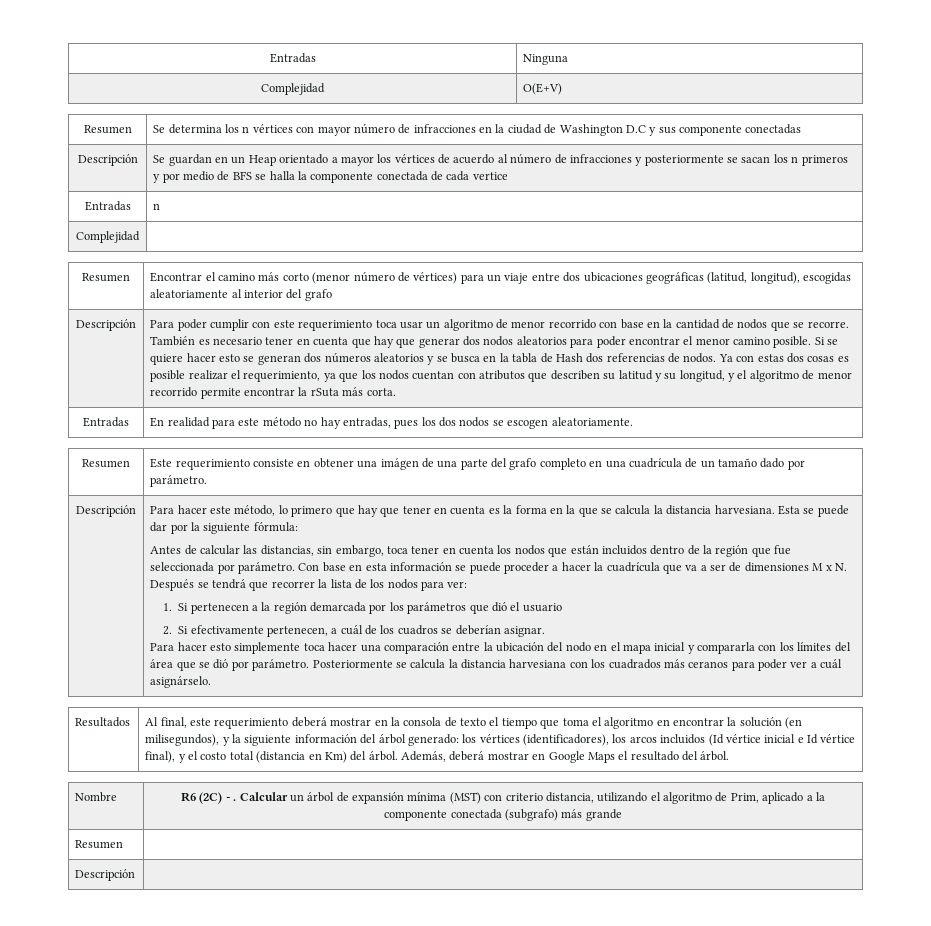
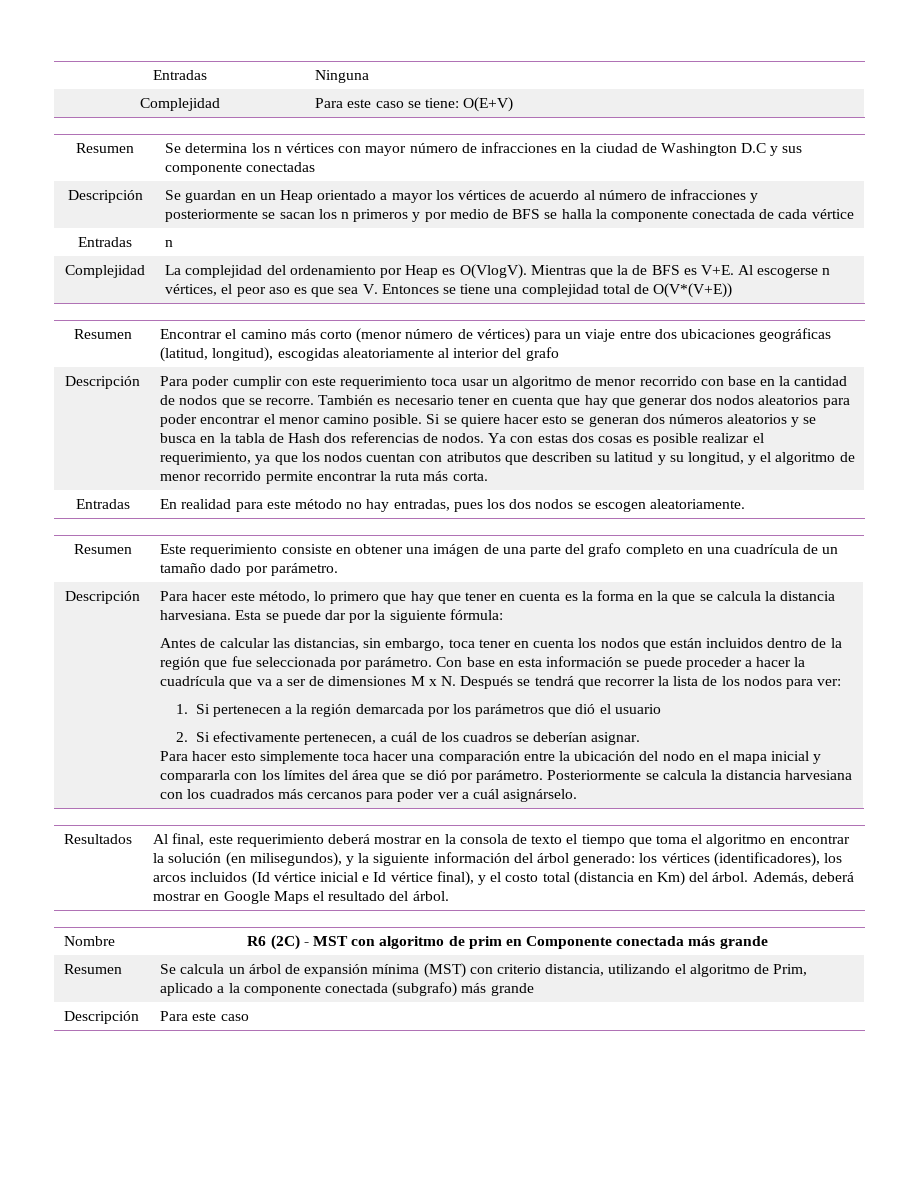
(325, 89) none -> [315,98,460,108] Para este caso se tiene:
[472,172,508,180] vertice -> [811,209,854,219] vértice
(140, 237) none -> [165,264,831,279] [165,283,733,298] La complejidad del ordenamiento por Heap es O(VlogV). Mientras que la de BFS es V+E. Al escogerse n vértices, el peor aso es que sea V. Entonces se tiene una complejidad total de O(V*(V+E))
[310,388,339,397] rSuta -> [395,472,420,481] ruta
[688,661,729,668] ceranos -> [307,792,363,799] cercanos
[233,792,288,801] . Calcular -> [312,936,768,949] [64,964,123,974] [160,964,225,974] MST con algoritmo de prim en Componente conectada más grande // Resumen | Se calcula
[75,840,124,849] [75,869,136,881] // Resumen | // Descripción | -> [64,1011,140,1024] [160,1011,249,1021] // Descripción | Para este caso

